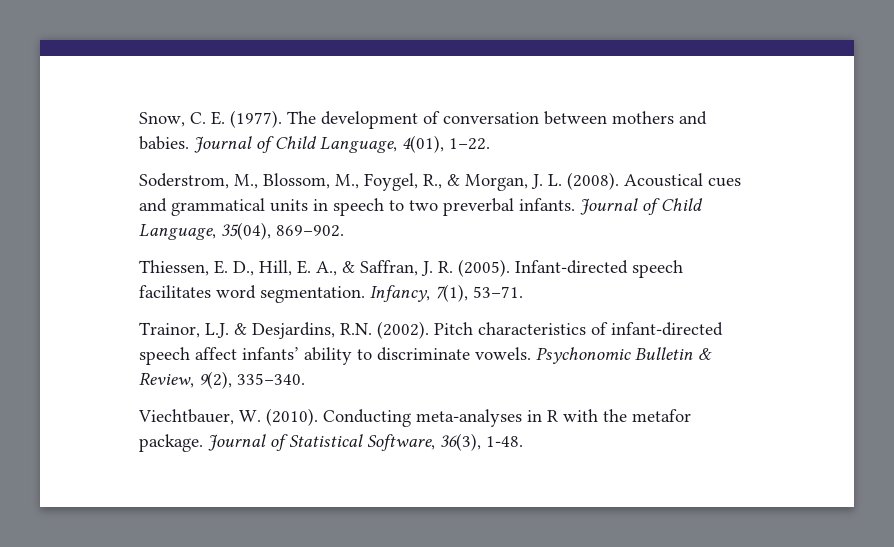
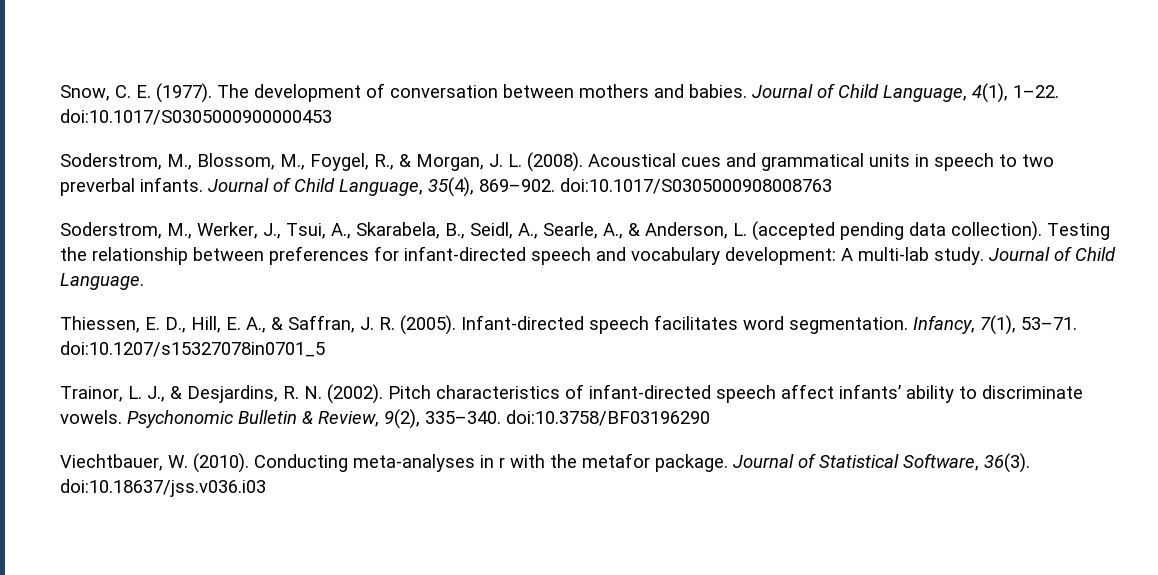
[402,135,444,153] 4(01), -> [972,83,1008,103] 4(1),
(490, 144) none -> [60,109,332,125] doi:10.1017/S0305000900000453
[221,222,271,240] 35(04), -> [428,177,474,197] 35(4),
(344, 231) none -> [560,178,832,194] [60,221,1110,241] [60,246,1116,265] [60,273,144,290] doi:10.1017/S0305000908008763 // Soderstrom, M., Werker, J., Tsui, A., Skarabela, B., Seidl, A., Searle, A., & Anderson, L. (accepted pending data collection). Testing the relationship between preferences for infant-directed speech and vocabulary development: A multi-lab study. Journal of Child Language.
(523, 292) none -> [60,341,325,357] doi:10.1207/s15327078in0701_5
[205,322,372,339] L.J. & Desjardins, R.N. -> [128,385,322,403] L. J., & Desjardins, R. N.
(305, 379) none -> [506,410,710,426] doi:10.3758/BF03196290
[547,410,558,422] R -> [499,457,505,468] r
[440,433,523,451] 36(3), 1-48. -> [984,453,1030,473] [60,479,266,497] 36(3). doi:10.18637/jss.v036.i03

